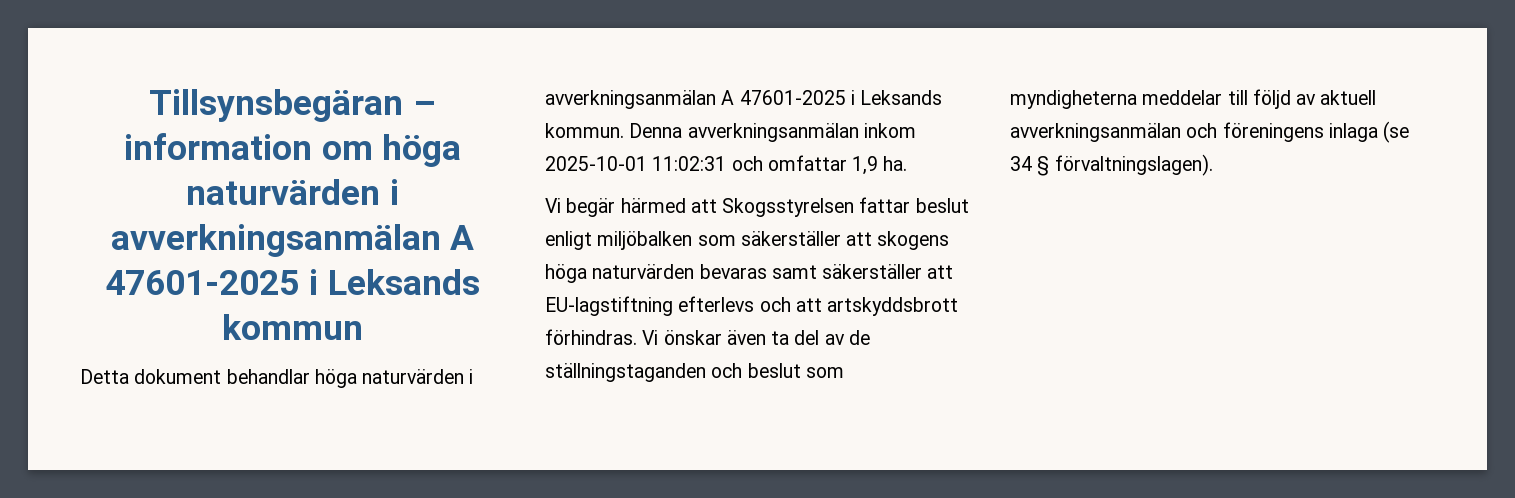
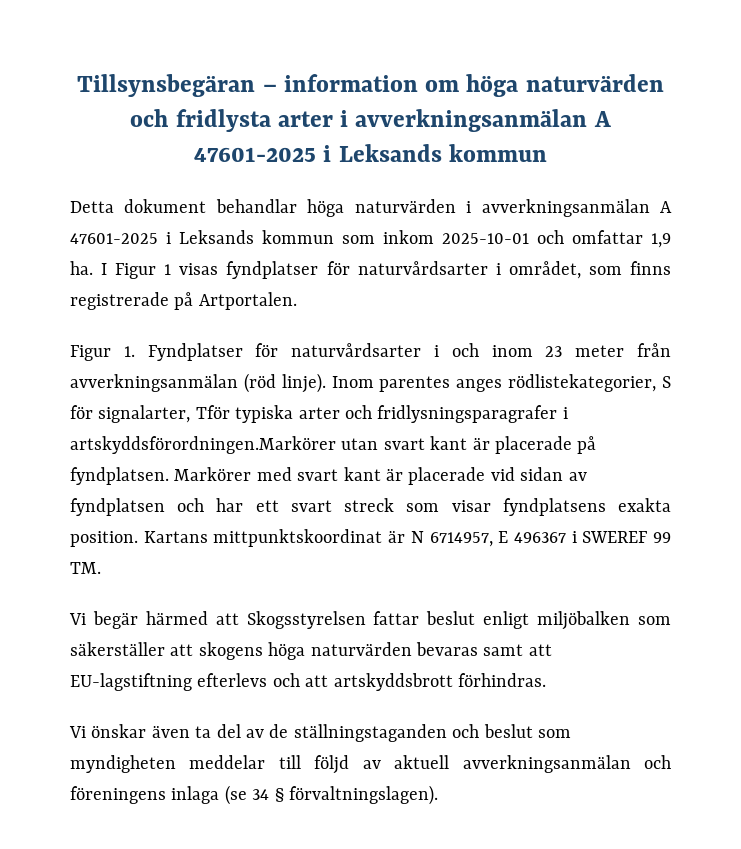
(381, 192) none -> [130,109,333,132] och fridlysta arter
[545,123,859,142] kommun. Denna avverkningsanmälan -> [262,230,375,244] kommun som
[652,156,727,171] 11:02:31 -> (529, 238) none
(908, 163) none -> [101,261,672,279] [70,292,297,310] [70,343,671,361] [70,373,672,393] [70,405,568,423] [70,436,597,454] [70,467,587,485] [70,498,671,516] [70,529,671,547] [70,562,101,574] I Figur 1 visas fyndplatser för naturvårdsarter i området, som finns registrerade på Artportalen. // Figur 1. Fyndplatser för naturvårdsarter i och inom 23 meter från avverkningsanmälan (röd linje). Inom parentes anges rödlistekategorier, S för signalarter, Tför typiska arter och fridlysningsparagrafer i artskyddsförordningen.Markörer utan svart kant är placerade på fyndplatsen. Markörer med svart kant är placerade vid sidan av fyndplatsen och har ett svart streck som visar fyndplatsens exakta position. Kartans mittpunktskoordinat är N 6714957, E 496367 i SWEREF 99 TM.
[822,264,923,279] säkerställer -> (524, 650) none
(637, 337) none -> (546, 680) //
[1010,90,1137,109] myndigheterna -> [70,755,176,773] myndigheten

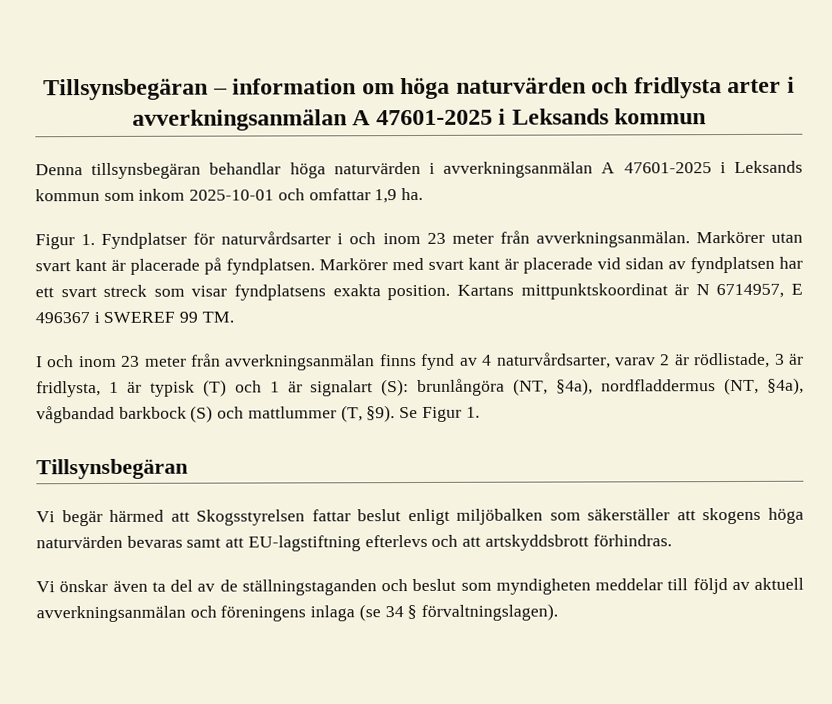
[70,199,207,213] Detta dokument -> [35,162,202,180] Denna tillsynsbegäran
[101,261,672,279] [70,292,297,310] I Figur 1 visas fyndplatser för naturvårdsarter i området, som finns registrerade på Artportalen. -> (424, 194) none
[70,373,672,393] [70,405,568,423] [70,436,336,454] avverkningsanmälan (röd linje). Inom parentes anges rödlistekategorier, S för signalarter, Tför typiska arter och fridlysningsparagrafer i artskyddsförordningen.Markörer -> [535,230,765,248] avverkningsanmälan. Markörer
[177,498,205,512] och -> (775, 265) none
(101, 568) none -> [36,352,804,371] [36,377,804,398] [36,405,480,424] [36,458,188,480] // I och inom 23 meter från avverkningsanmälan finns fynd av 4 naturvårdsarter, varav 2 är rödlistade, 3 är fridlysta, 1 är typisk (T) och 1 är signalart (S): brunlångöra (NT, §4a), nordfladdermus (NT, §4a), vågbandad barkbock (S) och mattlummer (T, §9). Se Figur 1. // Tillsynsbegäran

